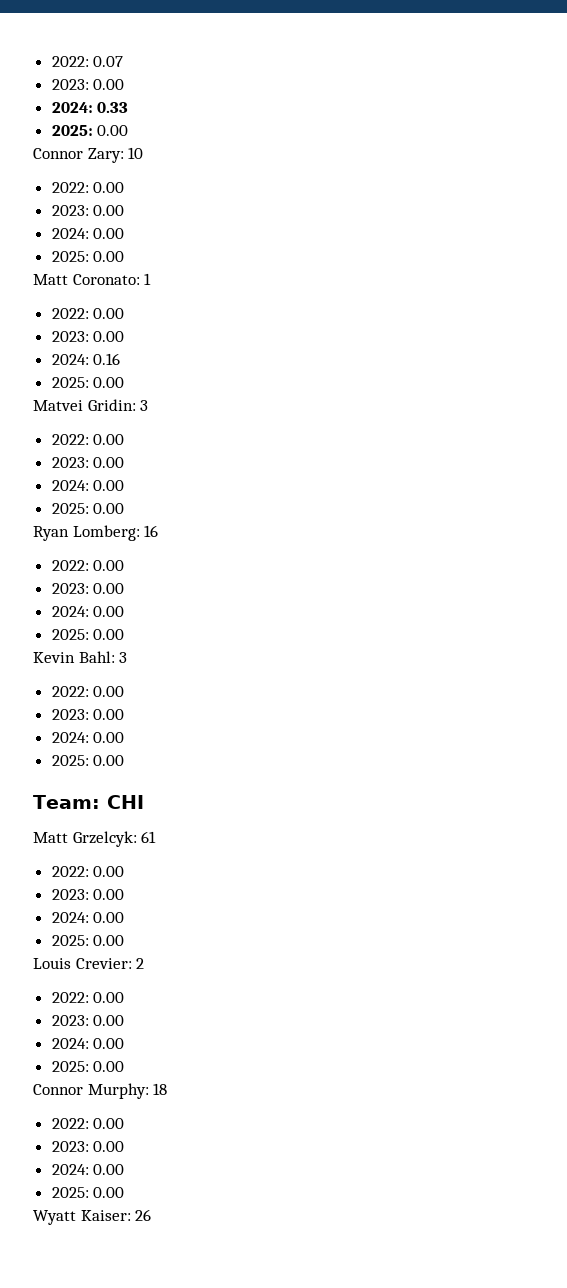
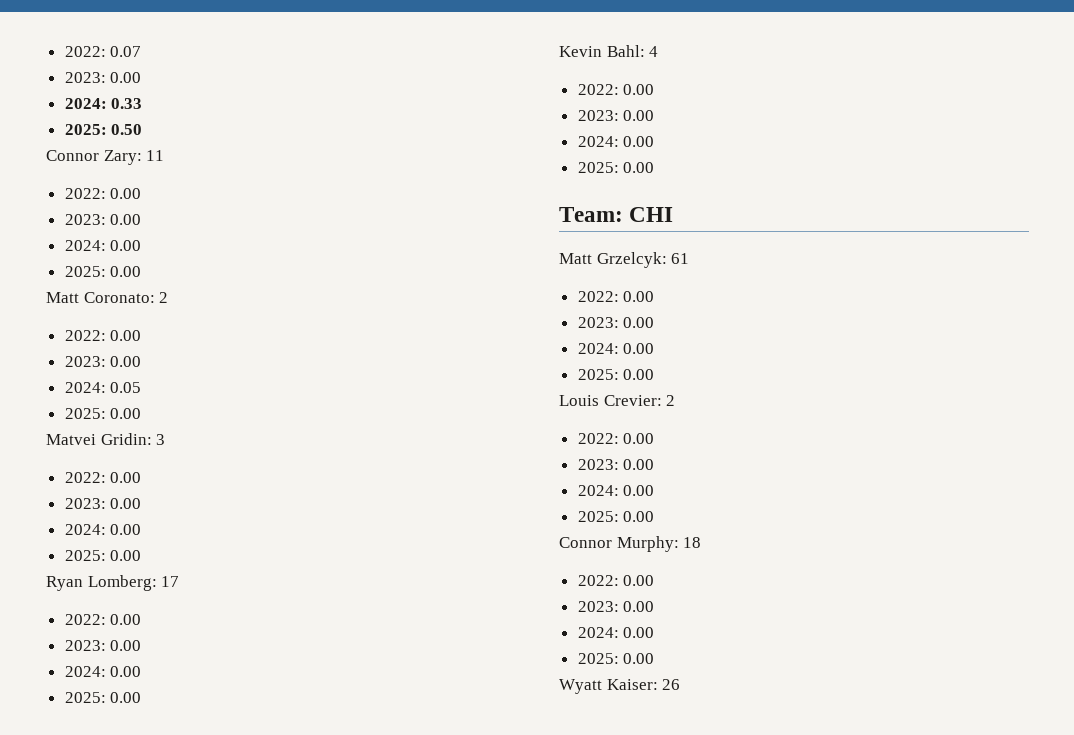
[97,125,129,136] 0.00 -> [111,124,143,135] 0.50
[128,147,144,159] 10 -> [146,150,165,161] 11
[144,273,152,285] [51,308,125,319] [51,331,125,342] [51,353,121,365] 1 // 2022: 0.00 // 2023: 0.00 // 2024: 0.16 -> [159,292,169,303] [64,330,142,341] [64,356,142,367] [64,382,142,393] 2 // 2022: 0.00 // 2023: 0.00 // 2024: 0.05
[144,525,159,537] 16 -> [161,576,180,587] 17
[119,652,128,663] 3 -> [649,46,659,57] 4

